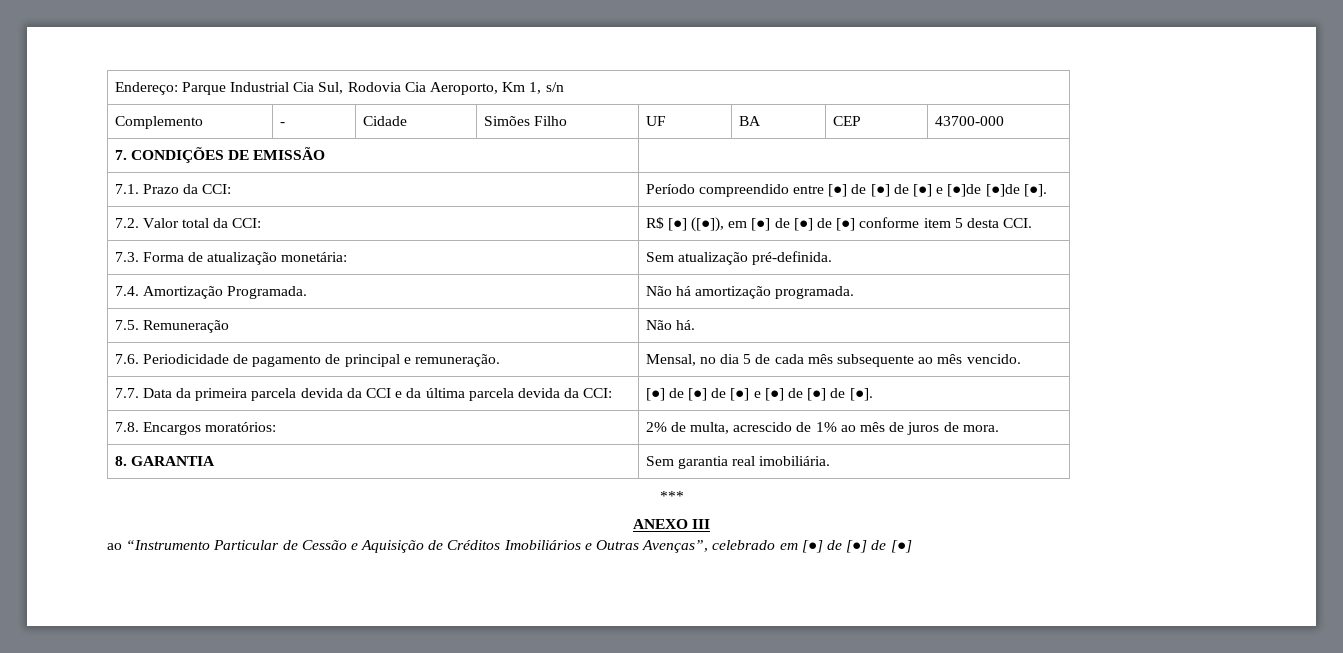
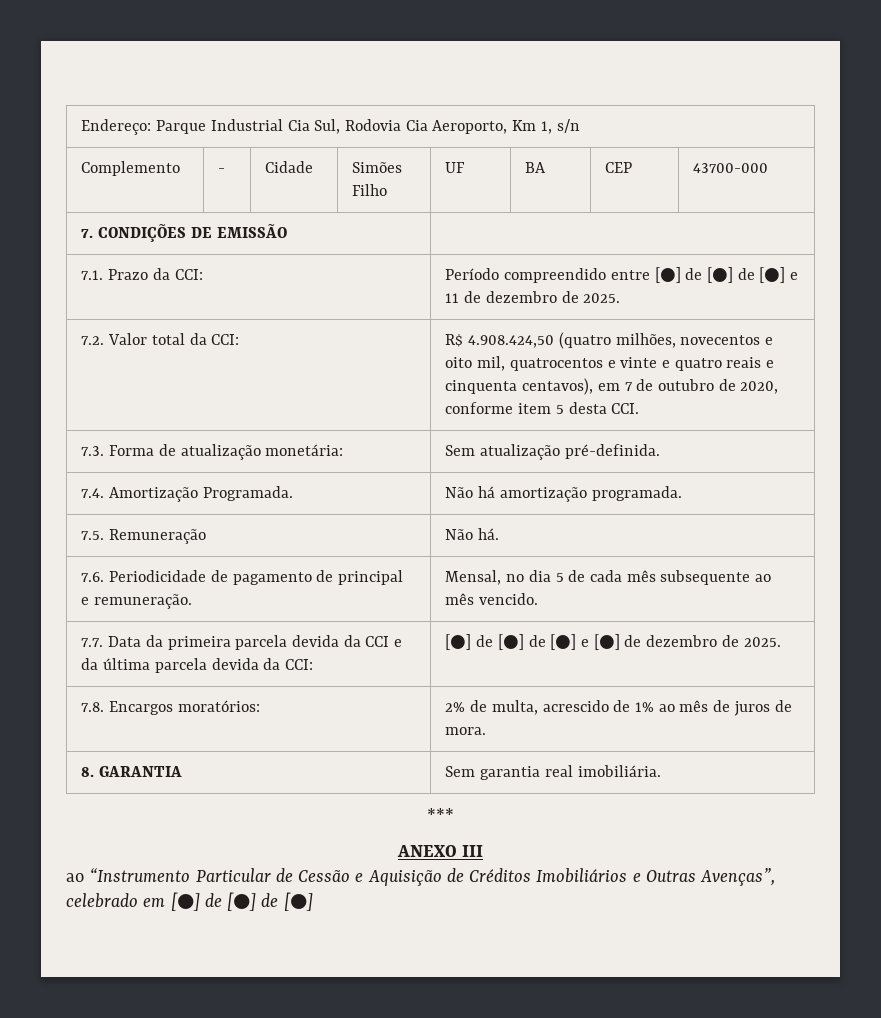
[947,184,1047,197] [●]de [●]de [●]. -> [445,291,621,303] 11 de dezembro de 2025.
[667,217,856,232] [●] ([●]), em [●] de [●] de [●] -> [468,332,773,349] [445,356,775,371] [445,378,779,395] 4.908.424,50 (quatro milhões, novecentos e oito mil, quatrocentos e vinte e quatro reais e cinquenta centavos), em 7 de outubro de 2020,
[807,388,873,401] [●] de [●]. -> [646,635,781,647] dezembro de 2025.

